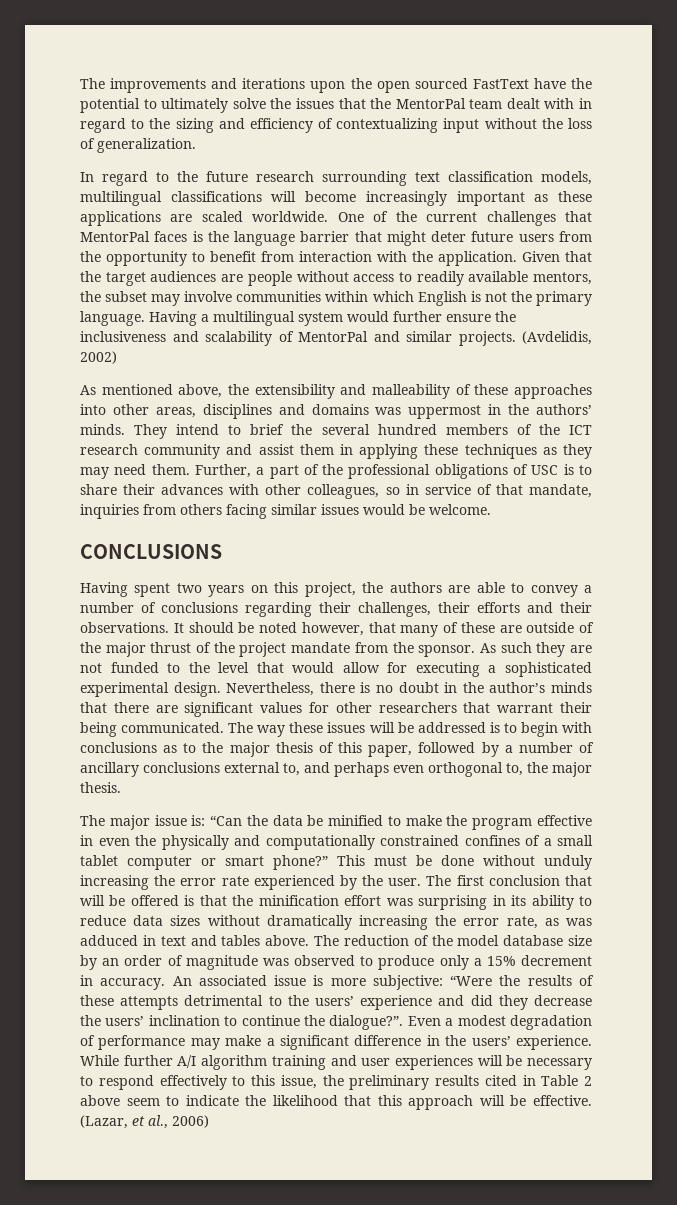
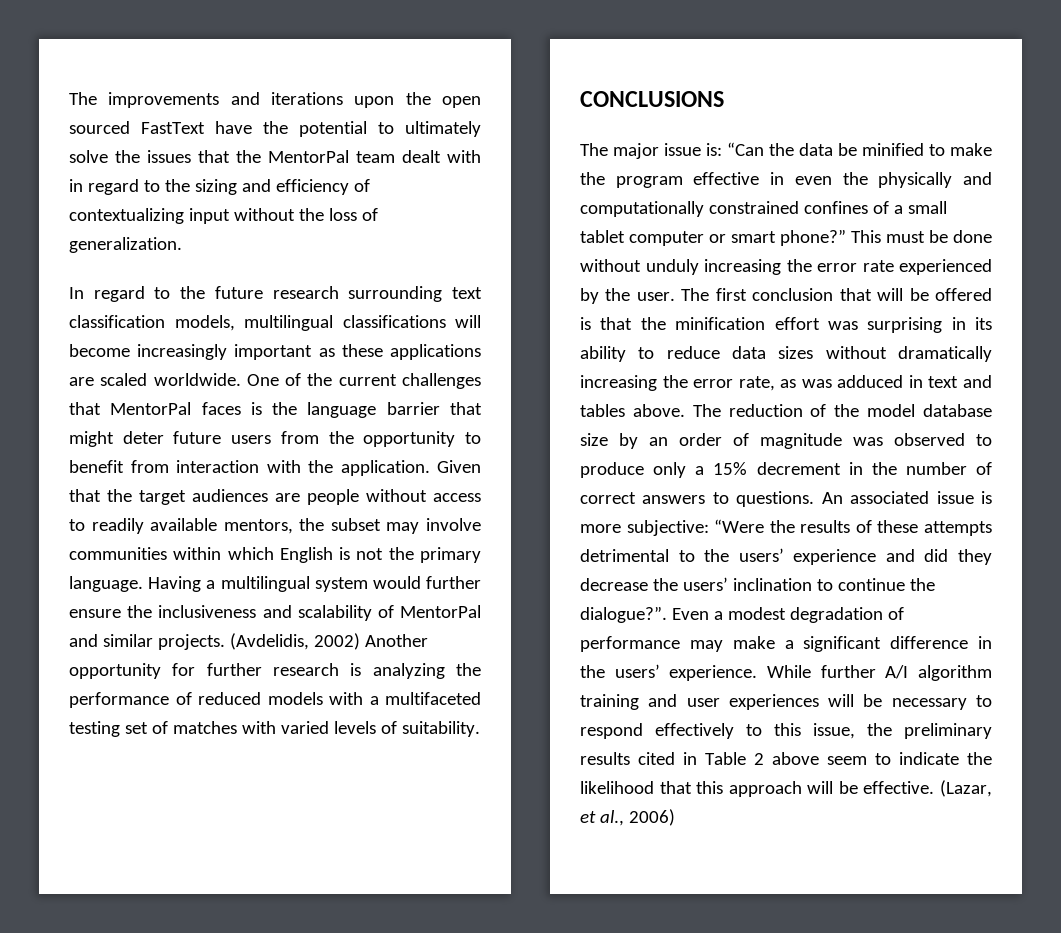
[80,384,592,399] [80,404,592,419] [80,424,592,439] [80,444,592,459] [80,464,593,479] [80,484,592,499] [80,504,491,519] [80,544,222,559] [80,582,592,597] [80,602,592,617] [80,622,594,637] [80,642,592,657] [80,662,593,677] [80,682,593,697] [80,702,592,717] [80,722,592,737] [80,742,594,757] [80,762,592,777] [80,782,121,793] // As mentioned above, the extensibility and malleability of these approaches into other areas, disciplines and domains was uppermost in the authors’ minds. They intend to brief the several hundred members of the ICT research community and assist them in applying these techniques as they may need them. Further, a part of the professional obligations of USC is to share their advances with other colleagues, so in service of that mandate, inquiries from others facing similar issues would be welcome. // CONCLUSIONS // Having spent two years on this project, the authors are able to convey a number of conclusions regarding their challenges, their efforts and their observations. It should be noted however, that many of these are outside of the major thrust of the project mandate from the sponsor. As such they are not funded to the level that would allow for executing a sophisticated experimental design. Nevertheless, there is no doubt in the author’s minds that there are significant values for other researchers that warrant their being communicated. The way these issues will be addressed is to begin with conclusions as to the major thesis of this paper, followed by a number of ancillary conclusions external to, and perhaps even orthogonal to, the major thesis. -> [364,634,428,647] [69,663,481,679] [69,692,481,708] [69,721,480,737] [580,91,724,107] Another opportunity for further research is analyzing the performance of reduced models with a multifaceted testing set of matches with varied levels of suitability. // CONCLUSIONS
[100,978,166,990] accuracy. -> [871,462,992,475] [580,491,815,507] the number of correct answers to questions.

